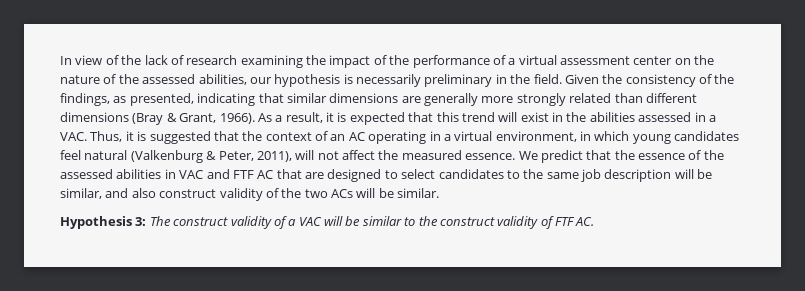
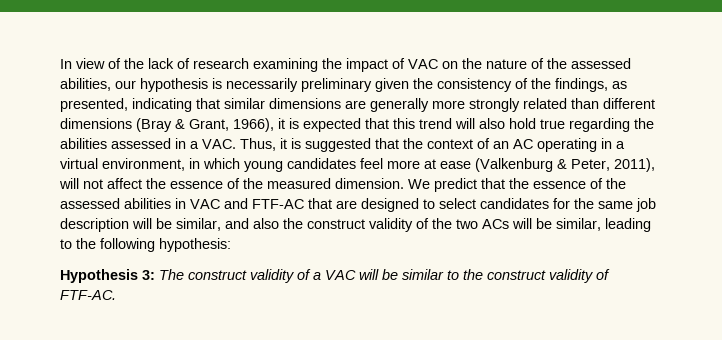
[389,55,673,68] the performance of a virtual assessment center -> [408,59,438,69] VAC
[495,74,599,84] in the field. Given -> [375,78,409,92] given
[219,112,323,124] 1966). As a result, -> [233,118,274,132] 1966),
[520,112,563,122] exist in -> [479,118,630,132] also hold true regarding
[84,150,128,160] natural -> [387,159,471,169] more at ease
[401,150,516,160] measured essence. -> [170,178,404,189] essence of the measured dimension.
[232,170,274,179] FTF AC -> [252,199,304,209] FTF-AC
[506,170,520,179] to -> [553,198,570,209] for
(156, 193) none -> [283,218,303,229] the
[397,188,440,198] similar. -> [556,218,651,232] [60,238,231,252] similar, leading to the following hypothesis:
[555,217,595,226] FTF AC. -> [60,290,116,300] FTF-AC.

